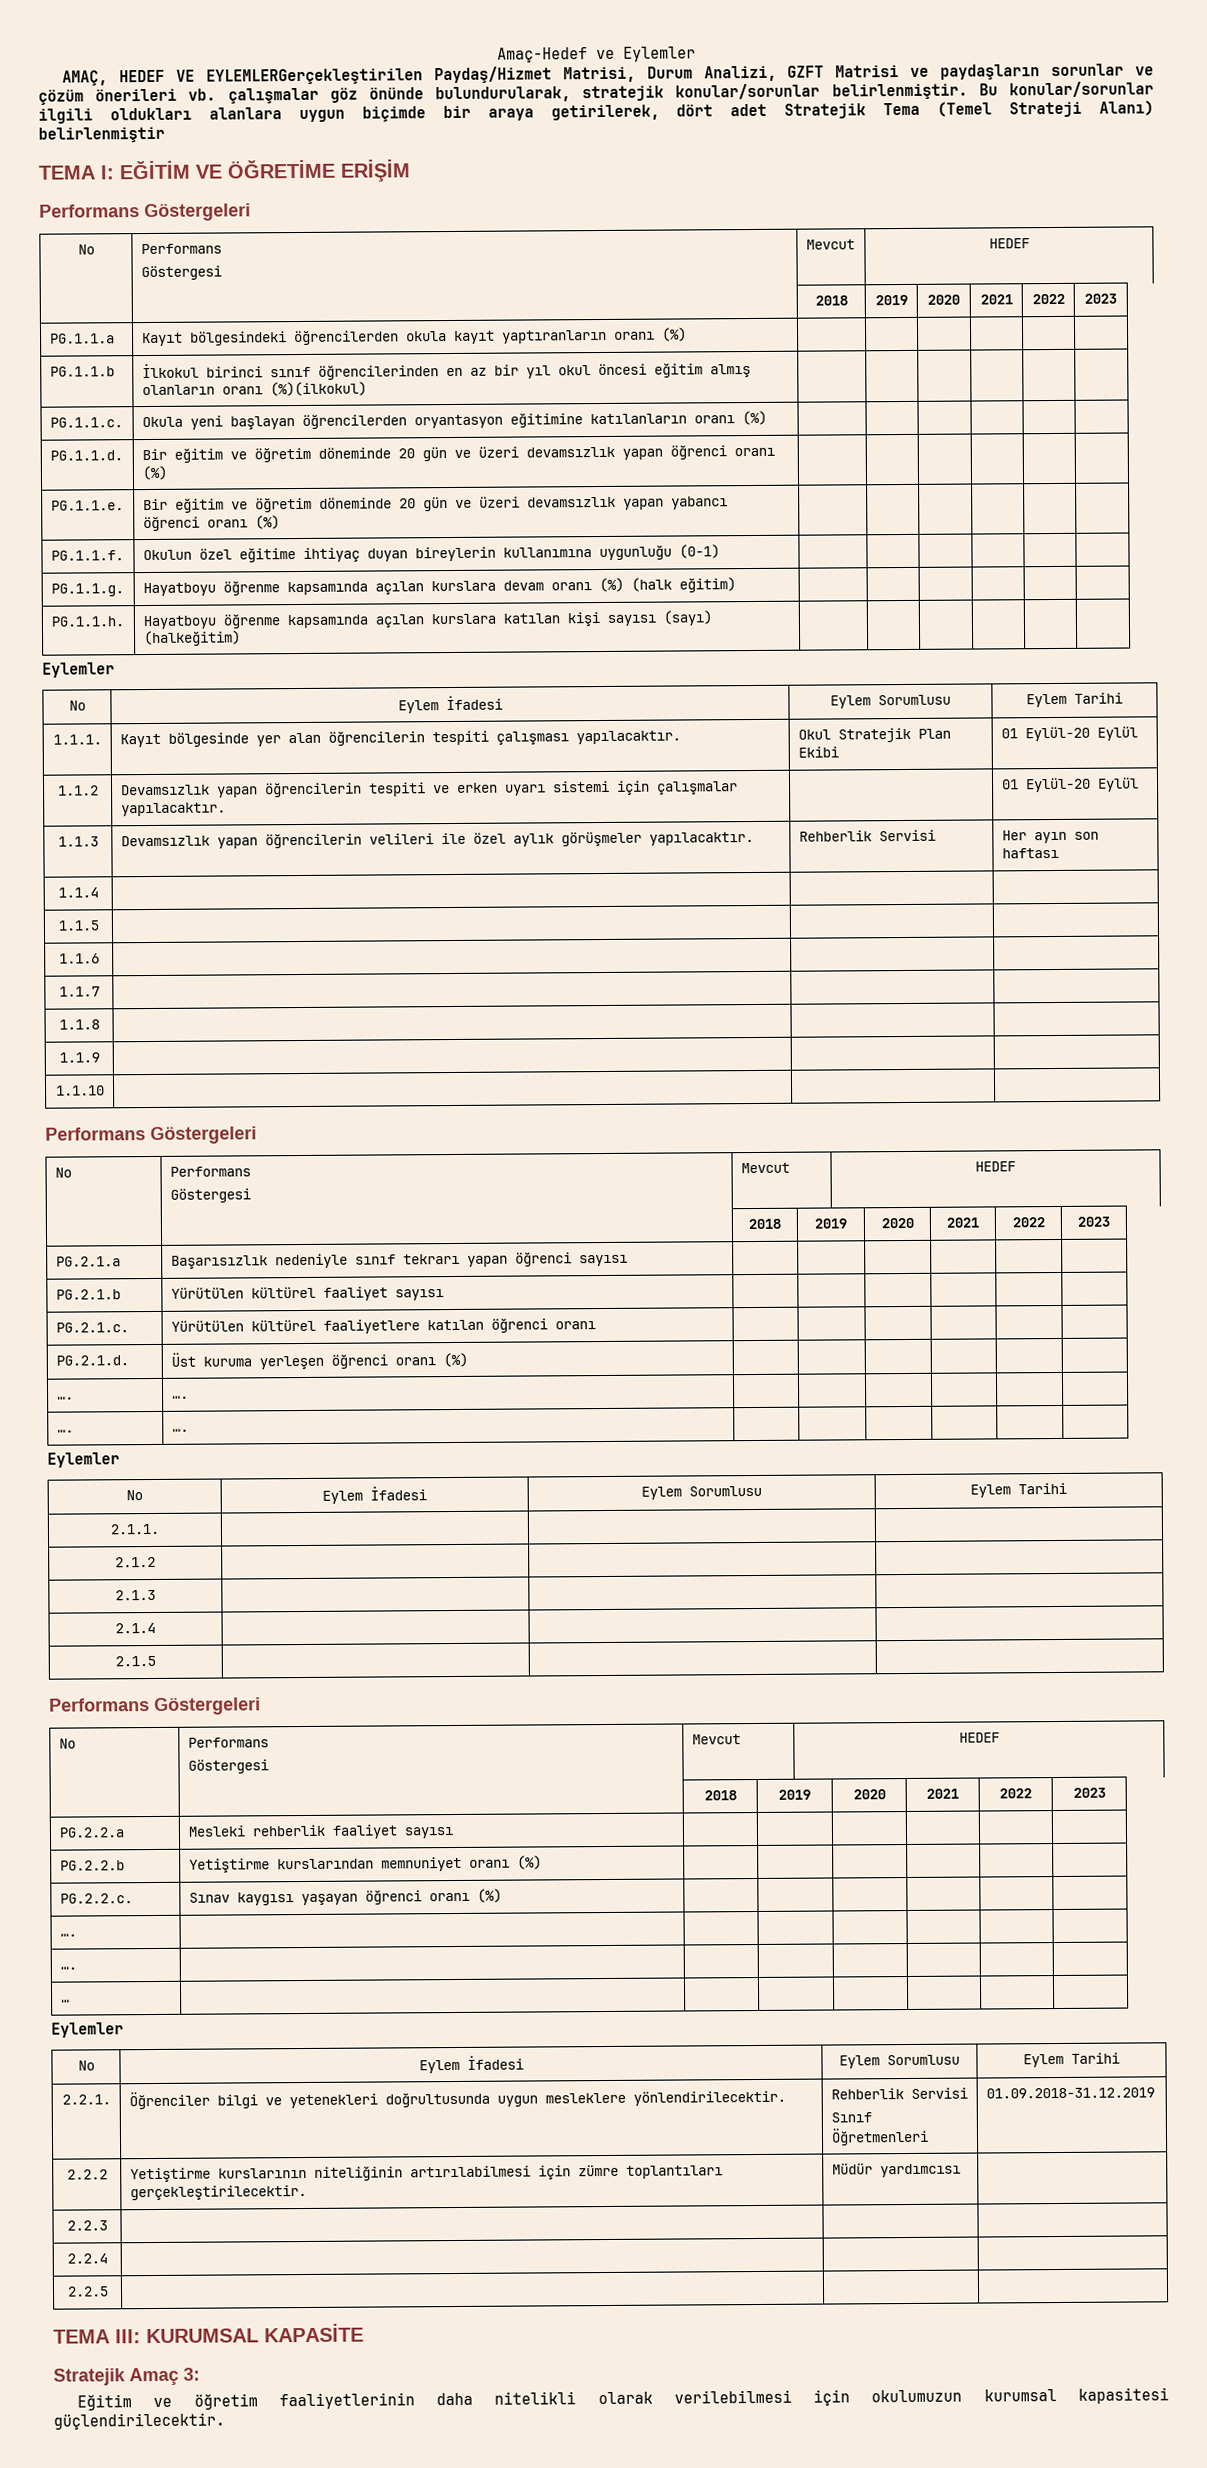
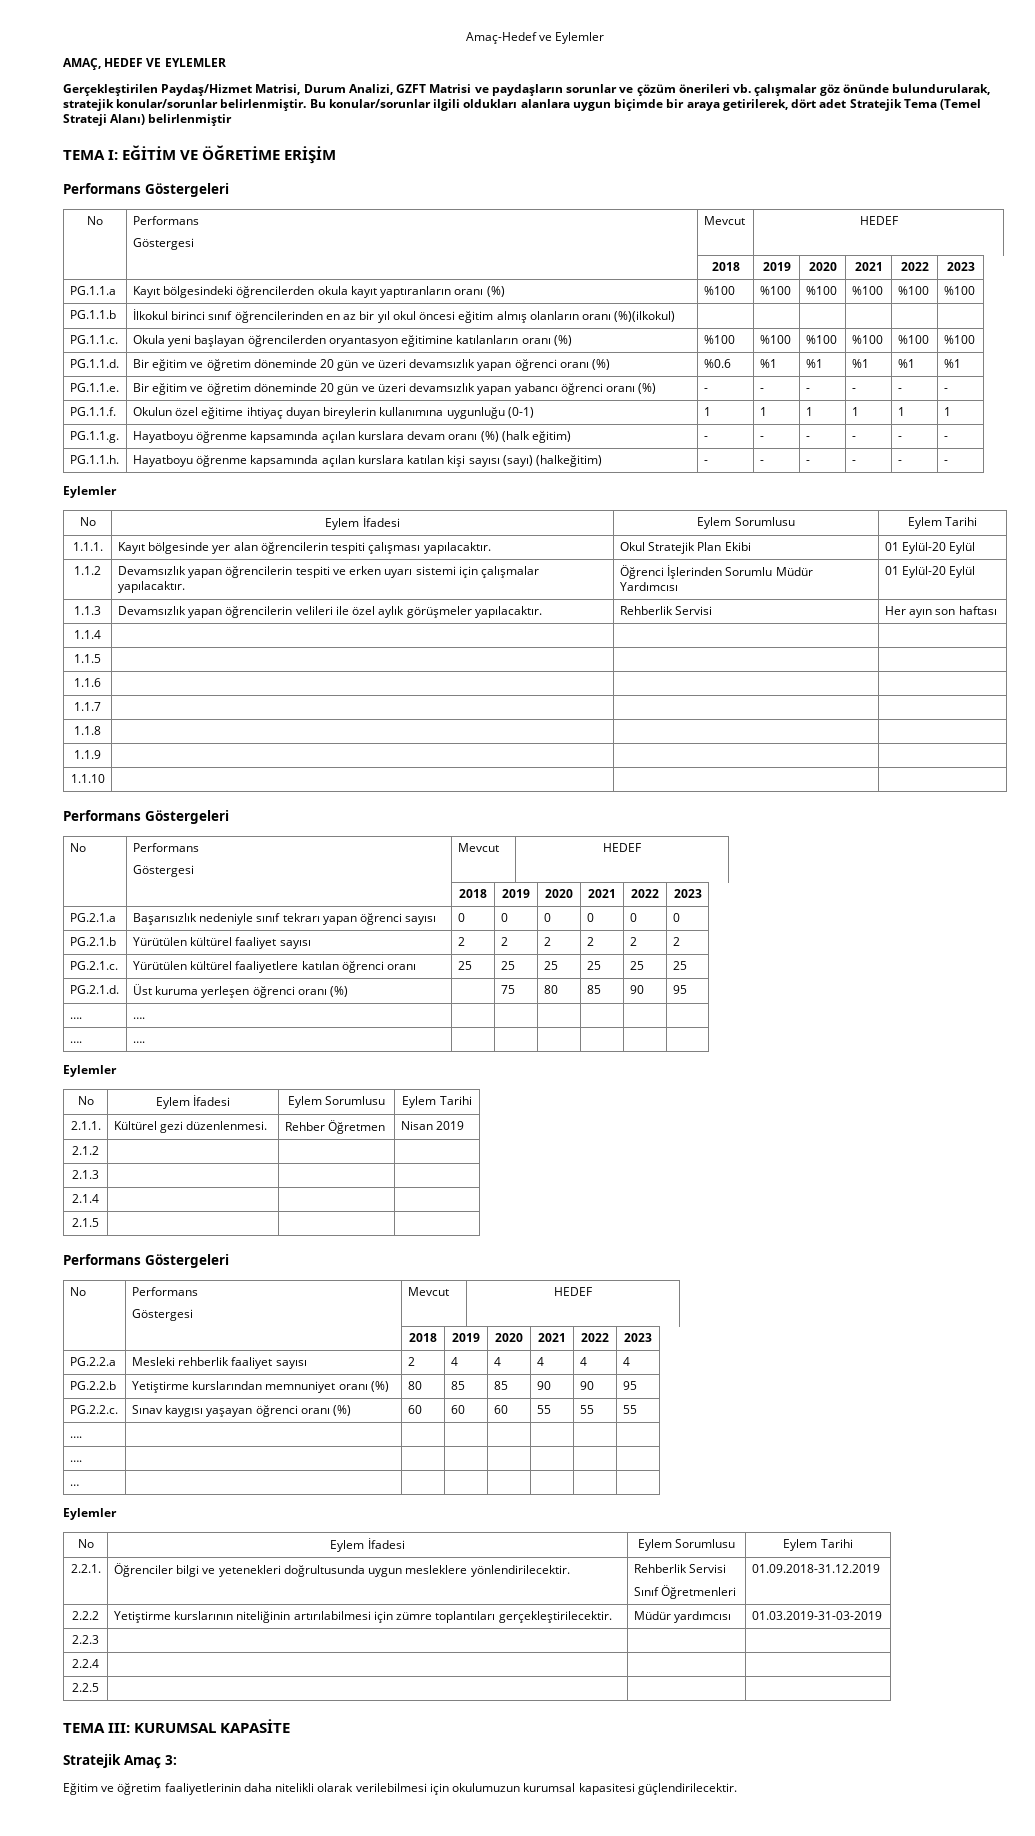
[205,68,423,86] EYLEMLERGerçekleştirilen -> [164,58,226,67] [63,84,158,96] EYLEMLER // Gerçekleştirilen
(687, 334) | | | | | -> [703,286,735,295] [759,286,791,295] [805,286,837,295] [851,286,883,295] [897,286,929,295] [943,286,975,295] %100 | %100 | %100 | %100 | %100 | %100
(767, 418) | | | | | -> [703,335,735,344] [759,335,791,344] [805,335,837,344] [851,335,883,344] [897,335,929,344] [943,335,975,344] %100 | %100 | %100 | %100 | %100 | %100
(167, 473) | | | | | -> [703,359,731,368] [759,359,777,368] [805,359,823,368] [851,359,869,368] [897,359,915,368] [943,359,961,368] %0.6 | %1 | %1 | %1 | %1 | %1
(280, 522) | | | | | -> [703,388,708,392] [759,388,764,392] [805,388,810,392] [851,388,856,392] [897,388,902,392] [943,388,948,392] - | - | - | - | - | -
(720, 551) | | | | | -> [703,407,711,416] [759,407,767,416] [805,407,813,416] [851,407,859,416] [897,407,905,416] [943,407,951,416] 1 | 1 | 1 | 1 | 1 | 1
(736, 585) | | | | | -> [703,436,708,440] [759,436,764,440] [805,436,810,440] [851,436,856,440] [897,436,902,440] [943,436,948,440] - | - | - | - | - | -
(241, 638) | | | | | -> [703,460,708,464] [759,460,764,464] [805,460,810,464] [851,460,856,464] [897,460,902,464] [943,460,948,464] - | - | - | - | - | -
(226, 809) none -> [619,565,813,579] [619,582,678,591] Öğrenci İşlerinden Sorumlu Müdür Yardımcısı
(628, 1260) | | | | | -> [457,913,465,922] [500,913,508,922] [543,913,551,922] [586,913,594,922] [629,913,637,922] [672,913,680,922] 0 | 0 | 0 | 0 | 0 | 0
(444, 1295) | | | | | -> [457,937,465,946] [500,937,508,946] [543,937,551,946] [586,937,594,946] [629,937,637,946] [672,937,680,946] 2 | 2 | 2 | 2 | 2 | 2
(596, 1325) | | | | | -> [457,961,472,970] [500,961,515,970] [543,961,558,970] [586,961,601,970] [629,961,644,970] [672,961,687,970] 25 | 25 | 25 | 25 | 25 | 25
(468, 1360) | | | | -> [500,985,515,994] [543,985,558,994] [586,985,601,994] [629,985,644,994] [672,985,687,994] 75 | 80 | 85 | 90 | 95
(159, 1529) | | -> [113,1121,268,1133] [284,1120,386,1134] [400,1121,465,1130] Kültürel gezi düzenlenmesi. | Rehber Öğretmen | Nisan 2019
(454, 1833) | | | | | -> [407,1357,415,1366] [450,1357,458,1366] [493,1357,501,1366] [536,1357,544,1366] [579,1357,587,1366] [622,1357,630,1366] 2 | 4 | 4 | 4 | 4 | 4
(542, 1862) | | | | | -> [407,1381,422,1390] [450,1381,465,1390] [493,1381,508,1390] [536,1381,551,1390] [579,1381,594,1390] [622,1381,637,1390] 80 | 85 | 85 | 90 | 90 | 95
(502, 1895) | | | | | -> [407,1405,422,1414] [450,1405,465,1414] [493,1405,508,1414] [536,1405,551,1414] [579,1405,594,1414] [622,1405,637,1414] 60 | 60 | 60 | 55 | 55 | 55
(961, 2170) none -> [751,1611,882,1620] 01.03.2019-31-03-2019

